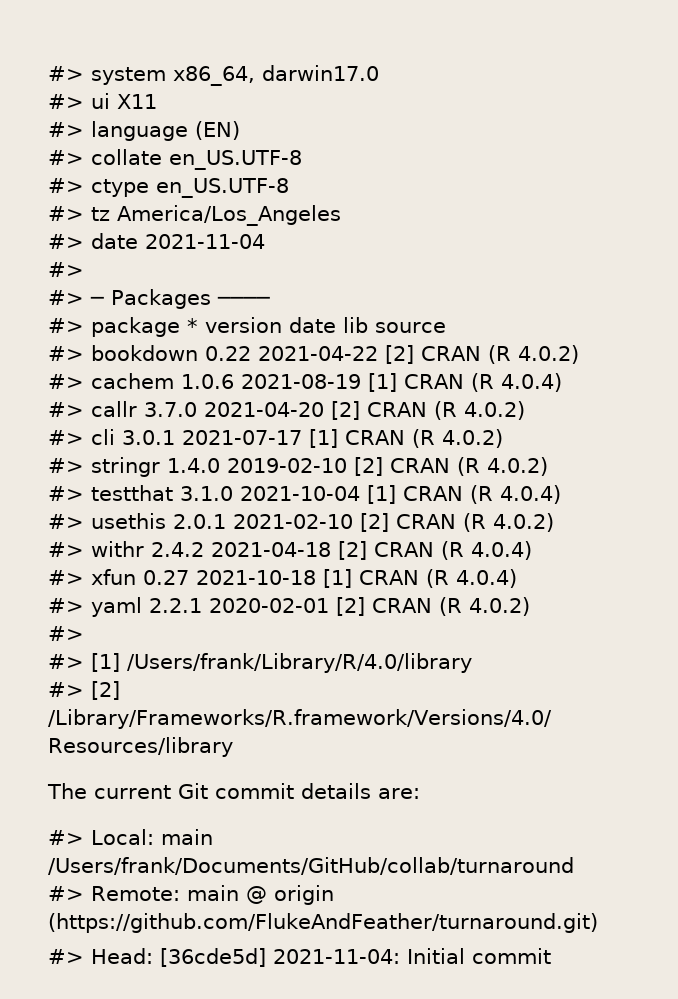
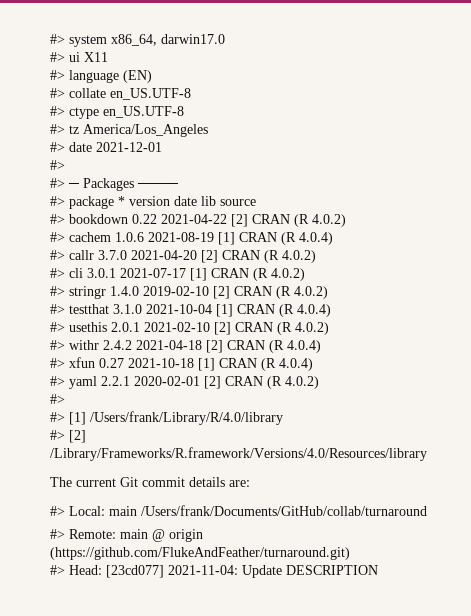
[145,234,265,249] 2021-11-04 -> [96,142,162,152] 2021-12-01
[160,948,551,967] [36cde5d] 2021-11-04: Initial commit -> [106,565,378,578] [23cd077] 2021-11-04: Update DESCRIPTION

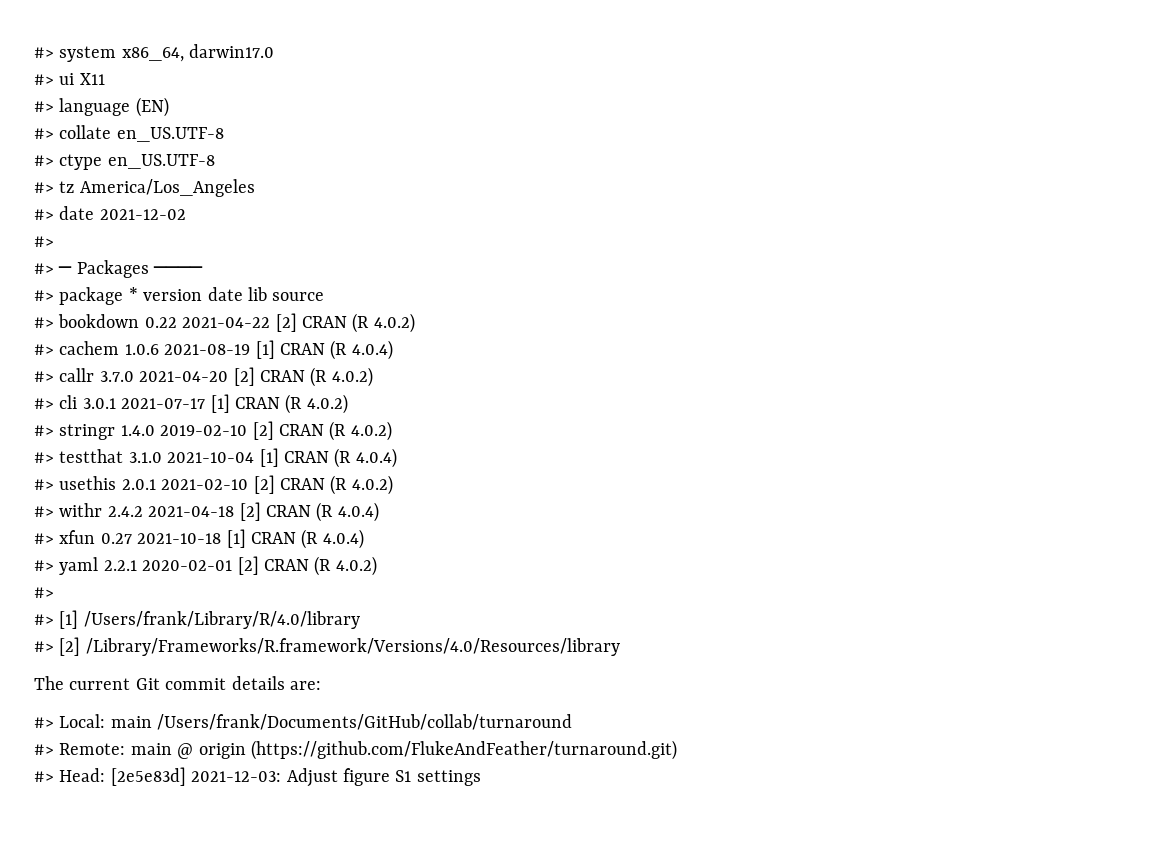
[96,142,162,152] 2021-12-01 -> [99,209,186,220] 2021-12-02
[106,565,378,578] [23cd077] 2021-11-04: Update DESCRIPTION -> [110,767,481,787] [2e5e83d] 2021-12-03: Adjust figure S1 settings

